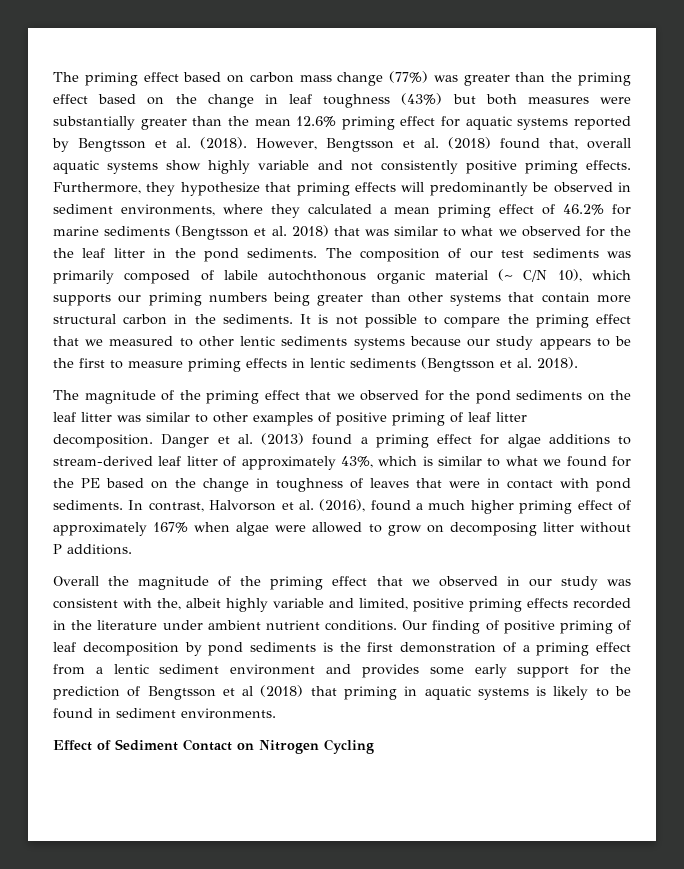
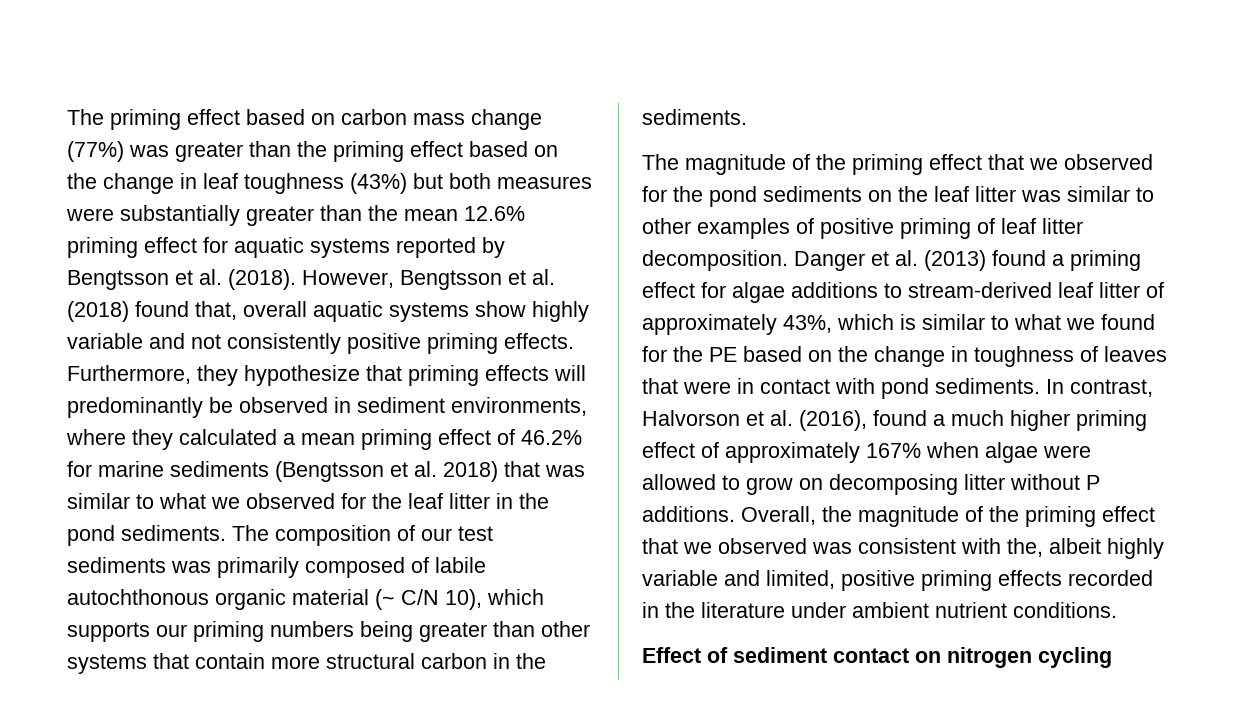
[53,248,74,258] the -> (402, 501) none
[300,314,631,328] [53,336,631,350] [53,357,578,372] It is not possible to compare the priming effect that we measured to other lentic sediments systems because our study appears to be the first to measure priming effects in lentic sediments (Bengtsson et al. 2018). -> (747, 117) none
[53,576,99,586] // Overall -> [741,506,816,525] Overall,
[506,576,598,590] in our study -> (807, 546) none
[402,620,632,634] [53,642,631,656] [53,664,631,678] [53,685,631,700] [53,708,276,719] [53,739,374,754] Our finding of positive priming of leaf decomposition by pond sediments is the first demonstration of a priming effect from a lentic sediment environment and provides some early support for the prediction of Bengtsson et al (2018) that priming in aquatic systems is likely to be found in sediment environments. // Effect of Sediment Contact on Nitrogen Cycling -> [642,647,1112,668] // Effect of sediment contact on nitrogen cycling

